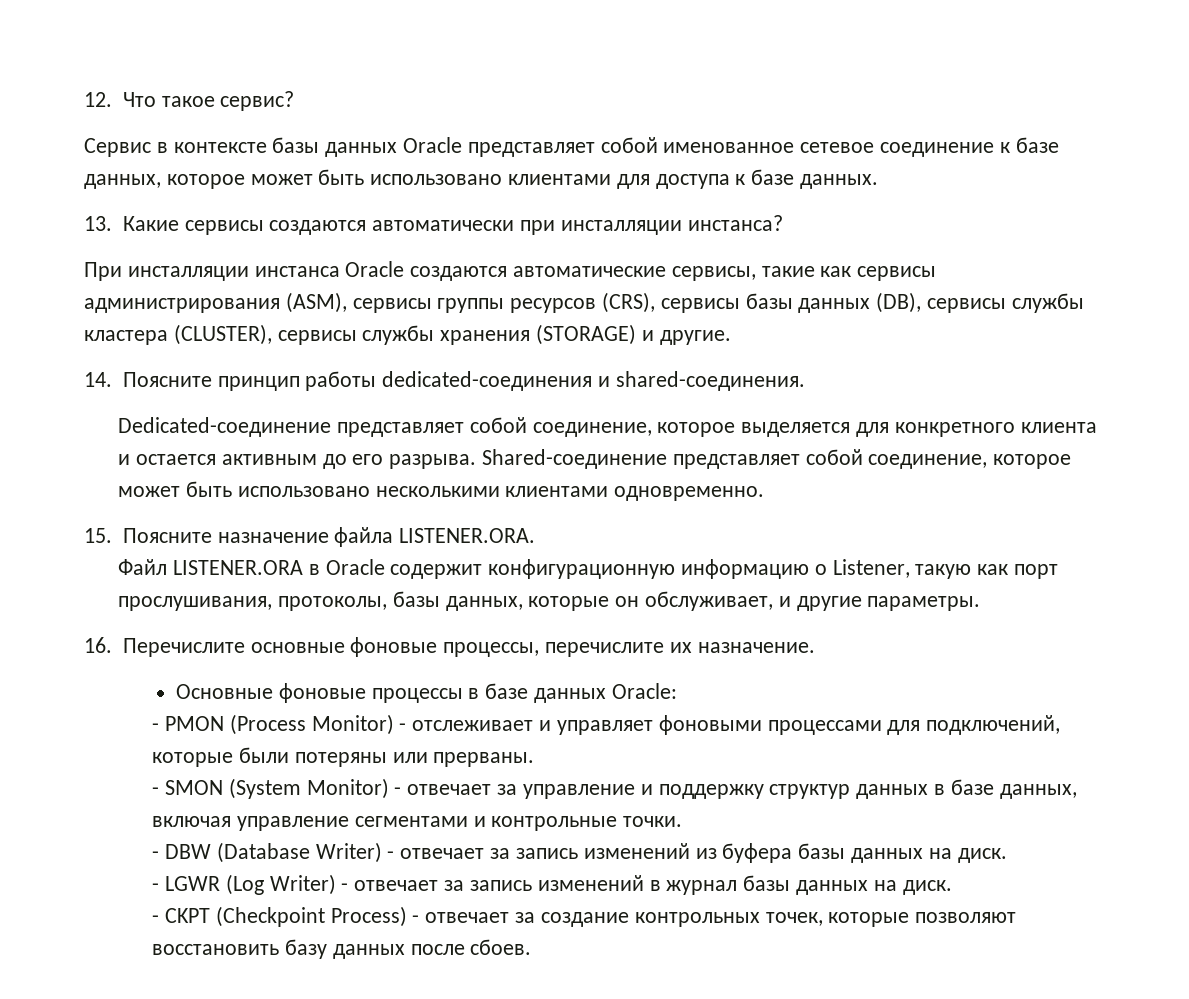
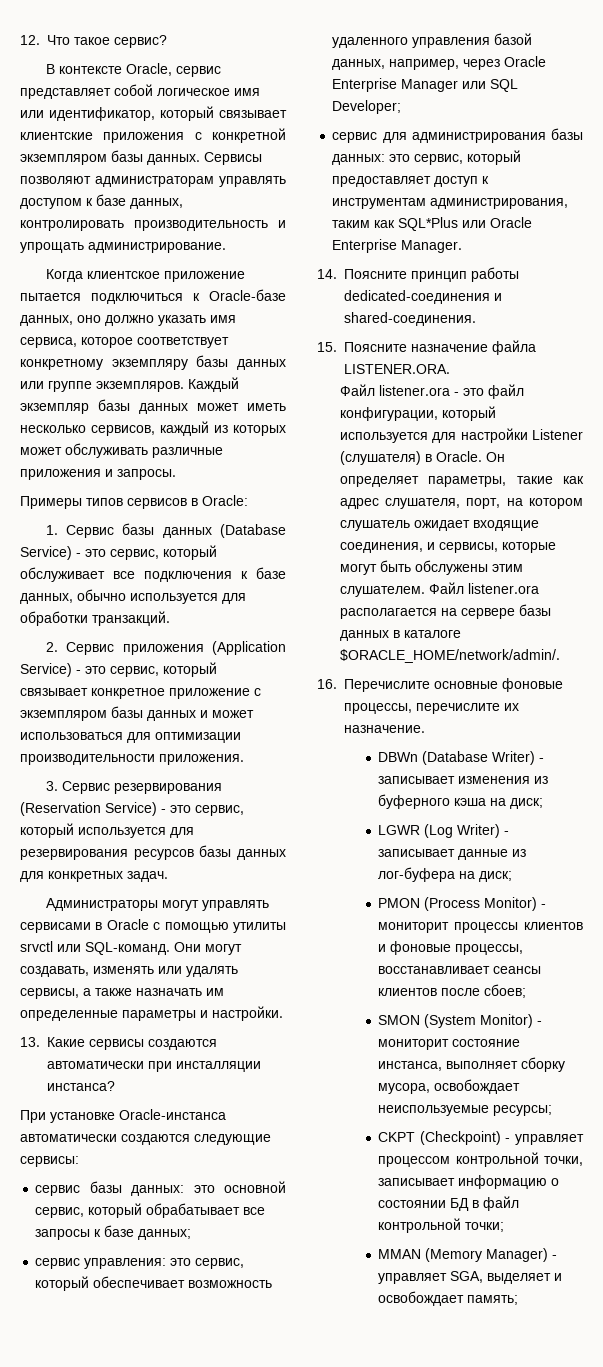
[84,137,1059,157] [84,169,879,189] Сервис в контексте базы данных Oracle представляет собой именованное сетевое соединение к базе данных, которое может быть использовано клиентами для доступа к базе данных. -> [45,63,221,77] [20,84,260,99] [20,106,287,121] [20,128,286,143] [20,150,262,165] [20,176,286,187] [20,194,183,209] [20,220,286,231] [20,242,226,253] [45,269,245,282] [20,289,286,304] [20,315,236,326] [20,337,229,348] [20,355,286,370] [20,377,239,392] [20,399,286,414] [20,421,286,436] [20,443,223,458] [20,469,176,480] [20,495,248,509] [45,523,286,538] [20,545,217,560] [20,567,286,582] [20,589,246,604] [20,611,170,626] [45,641,286,655] [20,662,217,677] [20,688,261,699] [20,706,254,721] [20,732,241,743] [20,754,244,765] [45,781,222,794] [20,802,244,816] [20,823,194,838] [20,845,286,860] [20,871,168,882] [45,898,269,911] [20,919,286,933] [20,941,242,955] [20,966,238,977] [20,988,224,999] [20,1006,283,1021] В контексте Oracle, сервис представляет собой логическое имя или идентификатор, который связывает клиентские приложения с конкретной экземпляром базы данных. Сервисы позволяют администраторам управлять доступом к базе данных, контролировать производительность и упрощать администрирование. // Когда клиентское приложение пытается подключиться к Oracle-базе данных, оно должно указать имя сервиса, которое соответствует конкретному экземпляру базы данных или группе экземпляров. Каждый экземпляр базы данных может иметь несколько сервисов, каждый из которых может обслуживать различные приложения и запросы. // Примеры типов сервисов в Oracle: // 1. Сервис базы данных (Database Service) - это сервис, который обслуживает все подключения к базе данных, обычно используется для обработки транзакций. // 2. Сервис приложения (Application Service) - это сервис, который связывает конкретное приложение с экземпляром базы данных и может использоваться для оптимизации производительности приложения. // 3. Сервис резервирования (Reservation Service) - это сервис, который используется для резервирования ресурсов базы данных для конкретных задач. // Администраторы могут управлять сервисами в Oracle с помощью утилиты srvctl или SQL-команд. Они могут создавать, изменять или удалять сервисы, а также назначать им определенные параметры и настройки.
[127,261,937,281] [84,292,1084,313] [84,324,731,345] инсталляции инстанса Oracle создаются автоматические сервисы, такие как сервисы администрирования (ASM), сервисы группы ресурсов (CRS), сервисы базы данных (DB), сервисы службы кластера (CLUSTER), сервисы службы хранения (STORAGE) и другие. -> [50,1109,226,1123] [20,1134,271,1145] [20,1156,79,1167] [35,1181,286,1196] [35,1203,266,1218] [35,1225,192,1240] [35,1258,245,1269] [35,1276,273,1291] [332,33,533,48] [332,56,547,70] [332,78,519,92] [332,100,402,114] [332,128,583,143] [332,150,522,165] [332,176,490,187] [332,198,569,209] [332,217,533,231] [332,239,463,253] установке Oracle-инстанса автоматически создаются следующие сервисы: // сервис базы данных: это основной сервис, который обрабатывает все запросы к базе данных; // сервис управления: это сервис, который обеспечивает возможность удаленного управления базой данных, например, через Oracle Enterprise Manager или SQL Developer; // сервис для администрирования базы данных: это сервис, который предоставляет доступ к инструментам администрирования, таким как SQL*Plus или Oracle Enterprise Manager.
[118,417,1097,437] [118,449,1072,469] [118,481,765,501] // Dedicated-соединение представляет собой соединение, которое выделяется для конкретного клиента и остается активным до его разрыва. Shared-соединение представляет собой соединение, которое может быть использовано несколькими клиентами одновременно. -> (476, 319) none
[172,559,1058,579] [118,591,981,611] LISTENER.ORA в Oracle содержит конфигурационную информацию о Listener, такую как порт прослушивания, протоколы, базы данных, которые он обслуживает, и другие параметры. -> [378,384,524,399] [339,406,496,421] [339,428,583,443] [339,451,505,465] [339,476,584,487] [339,498,583,509] [339,520,539,531] [339,542,556,553] [339,560,523,575] [339,582,539,597] [339,604,551,619] [339,630,461,641] [339,649,560,663] listener.ora - это файл конфигурации, который используется для настройки Listener (слушателя) в Oracle. Он определяет параметры, такие как адрес слушателя, порт, на котором слушатель ожидает входящие соединения, и сервисы, которые могут быть обслужены этим слушателем. Файл listener.ora располагается на сервере базы данных в каталоге $ORACLE_HOME/network/admin/.
[175,683,677,703] [152,714,1061,735] [152,747,535,767] [152,778,1077,799] [152,816,683,831] [152,842,1007,863] [152,874,952,895] [152,906,1017,927] [152,939,532,959] Основные фоновые процессы в базе данных Oracle: // - PMON (Process Monitor) - отслеживает и управляет фоновыми процессами для подключений, которые были потеряны или прерваны. // - SMON (System Monitor) - отвечает за управление и поддержку структур данных в базе данных, включая управление сегментами и контрольные точки. // - DBW (Database Writer) - отвечает за запись изменений из буфера базы данных на диск. // - LGWR (Log Writer) - отвечает за запись изменений в журнал базы данных на диск. // - CKPT (Checkpoint Process) - отвечает за создание контрольных точек, которые позволяют восстановить базу данных после сбоев. -> [378,751,545,765] [378,776,549,784] [378,794,544,809] [378,824,510,838] [378,849,527,860] [378,867,513,882] [378,897,547,911] [378,922,583,933] [378,941,524,955] [378,966,542,974] [378,984,527,998] [378,1014,543,1028] [378,1039,521,1050] [378,1057,566,1072] [378,1079,521,1094] [378,1105,553,1116] [378,1131,584,1145] [378,1152,583,1167] [378,1175,560,1189] [378,1196,520,1211] [378,1218,505,1233] [378,1248,558,1262] [378,1271,563,1284] [378,1291,519,1306] DBWn (Database Writer) - записывает изменения из буферного кэша на диск; // LGWR (Log Writer) - записывает данные из лог-буфера на диск; // PMON (Process Monitor) - мониторит процессы клиентов и фоновые процессы, восстанавливает сеансы клиентов после сбоев; // SMON (System Monitor) - мониторит состояние инстанса, выполняет сборку мусора, освобождает неиспользуемые ресурсы; // CKPT (Checkpoint) - управляет процессом контрольной точки, записывает информацию о состоянии БД в файл контрольной точки; // MMAN (Memory Manager) - управляет SGA, выделяет и освобождает память;

